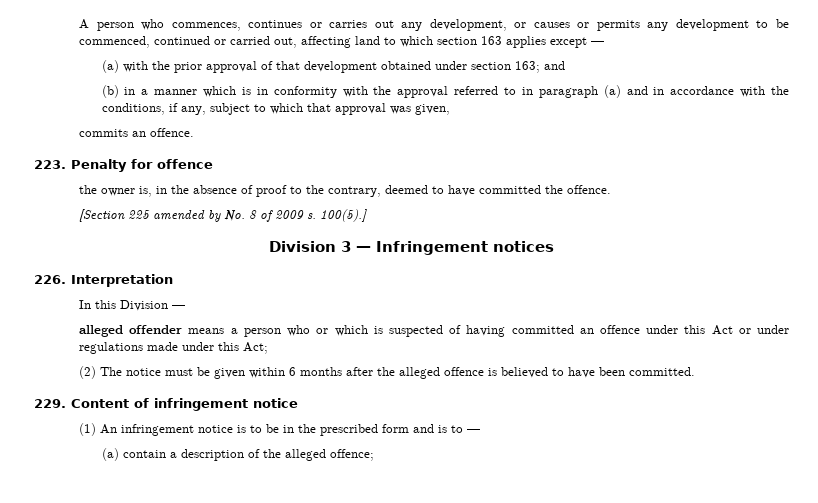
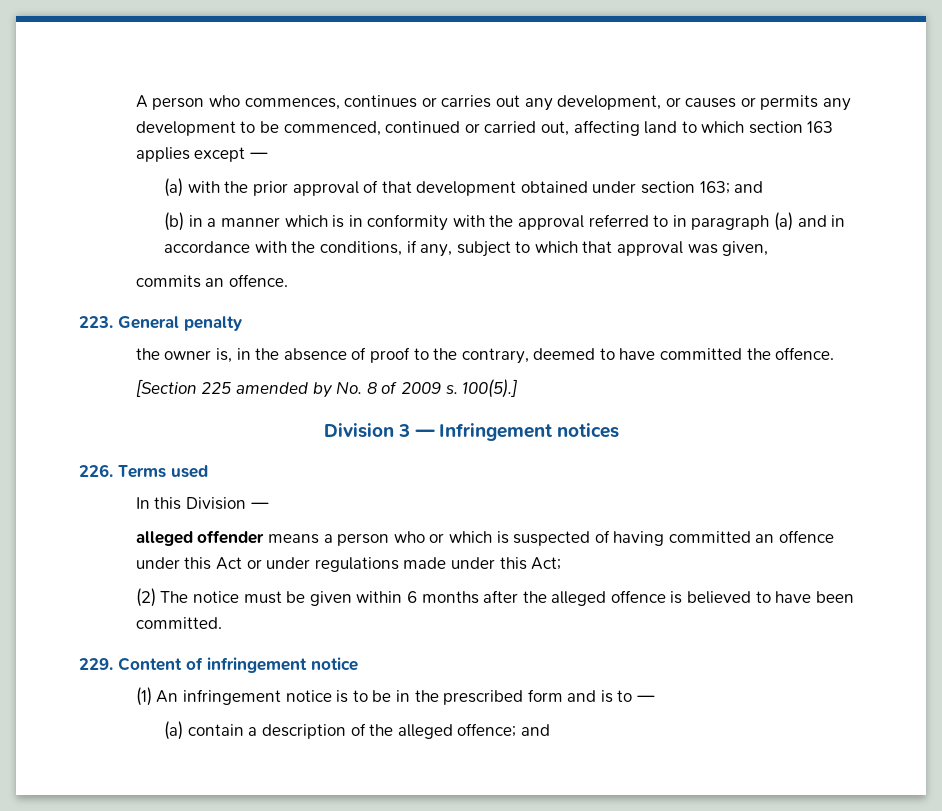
[71,159,213,172] Penalty for offence -> [118,316,242,331] General penalty
[71,274,173,287] Interpretation -> [118,465,208,478] Terms used
(374, 455) none -> [520,724,550,736] and

